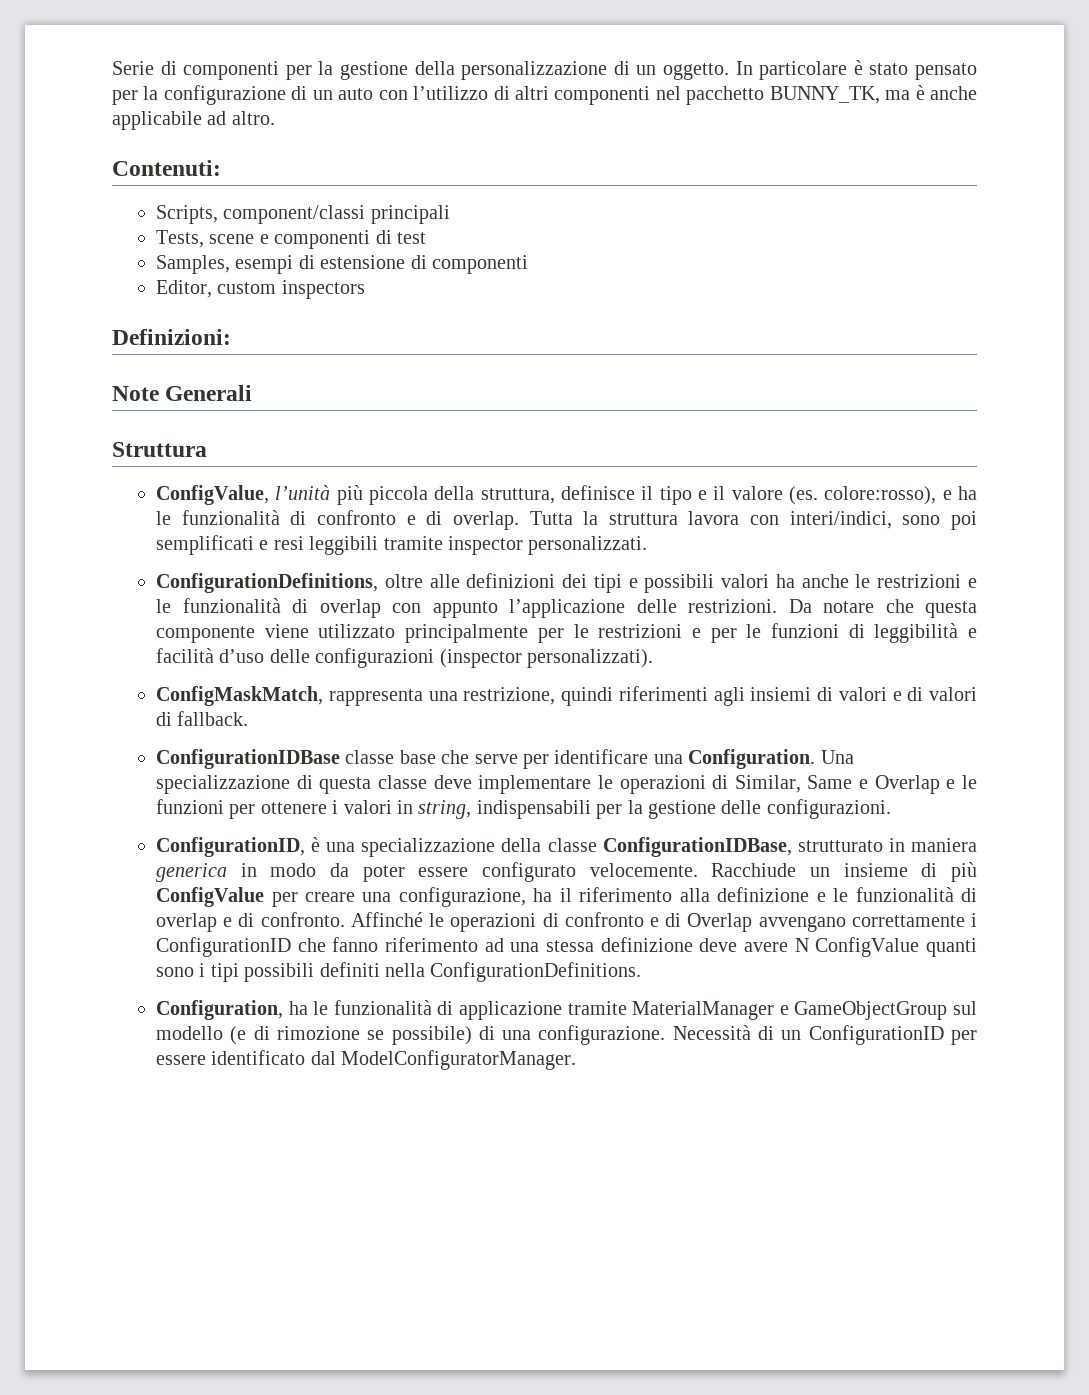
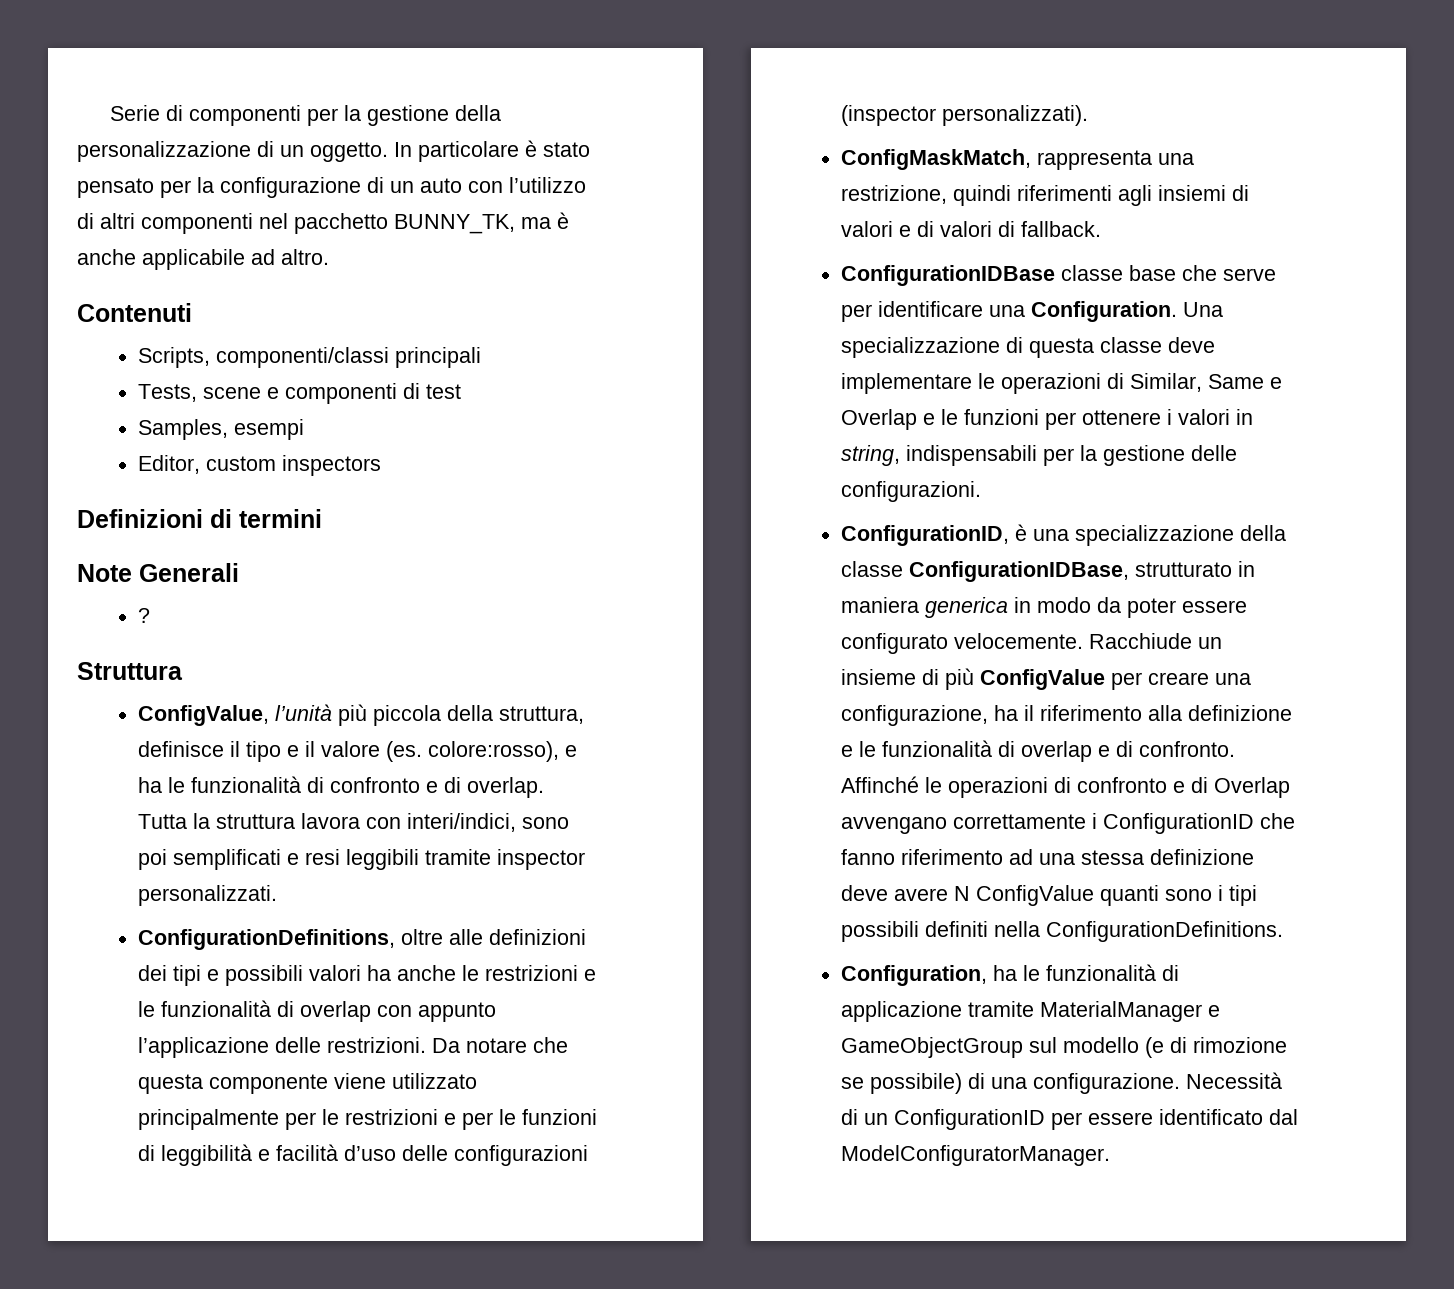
[112,160,221,176] Contenuti: -> [77,303,192,322] Contenuti
[223,205,366,224] component/classi -> [216,347,390,368] componenti/classi
[298,255,529,274] di estensione di componenti -> (305, 429) none
[112,329,231,345] Definizioni: -> [77,509,322,528] Definizioni di termini
(253, 393) none -> [138,608,151,623] // ?

